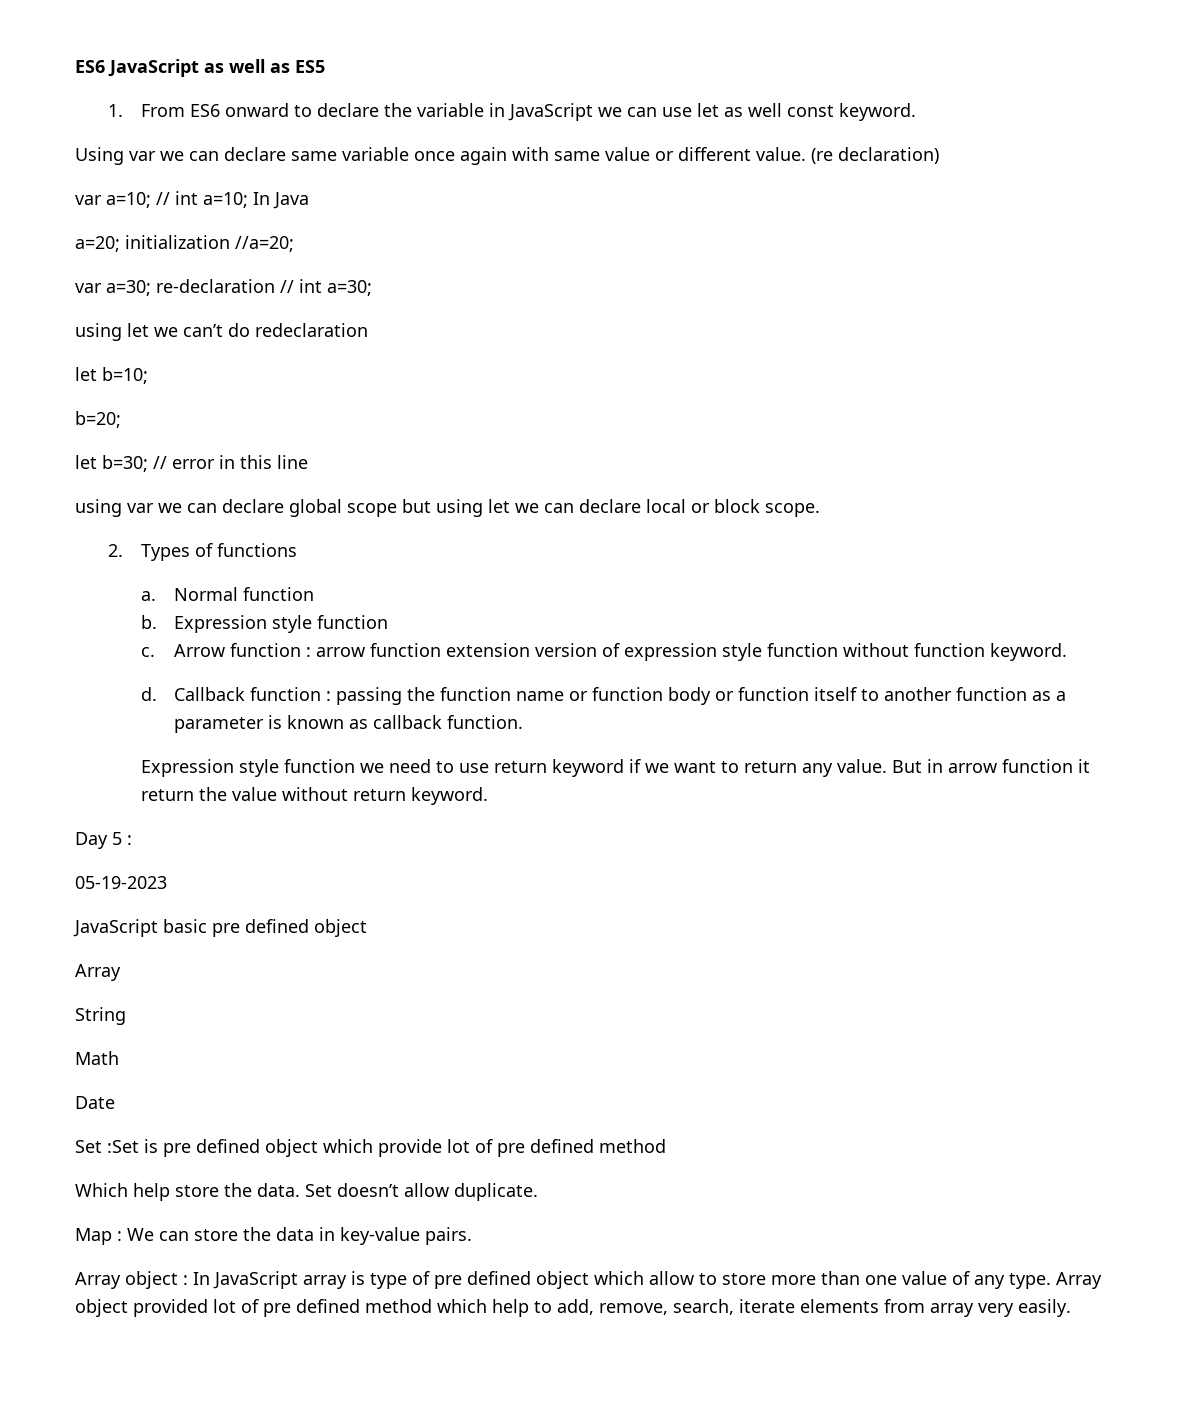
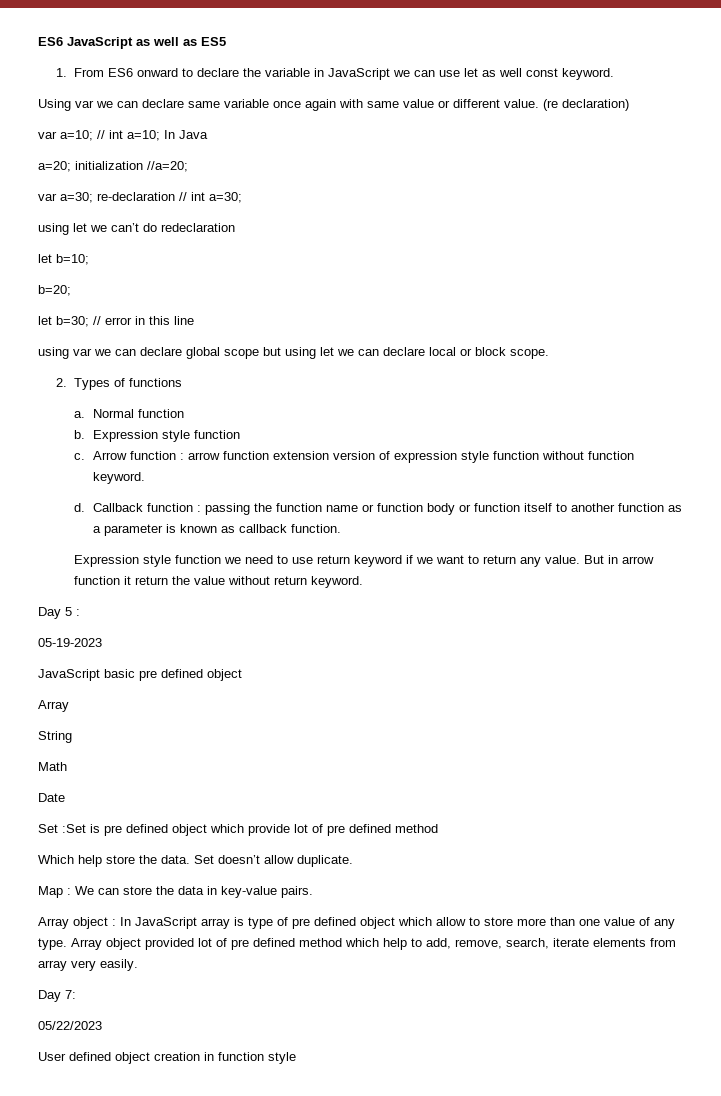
(1071, 1308) none -> [38,990,76,1002] [38,1021,102,1030] [38,1052,296,1064] // Day 7: // 05/22/2023 // User defined object creation in function style

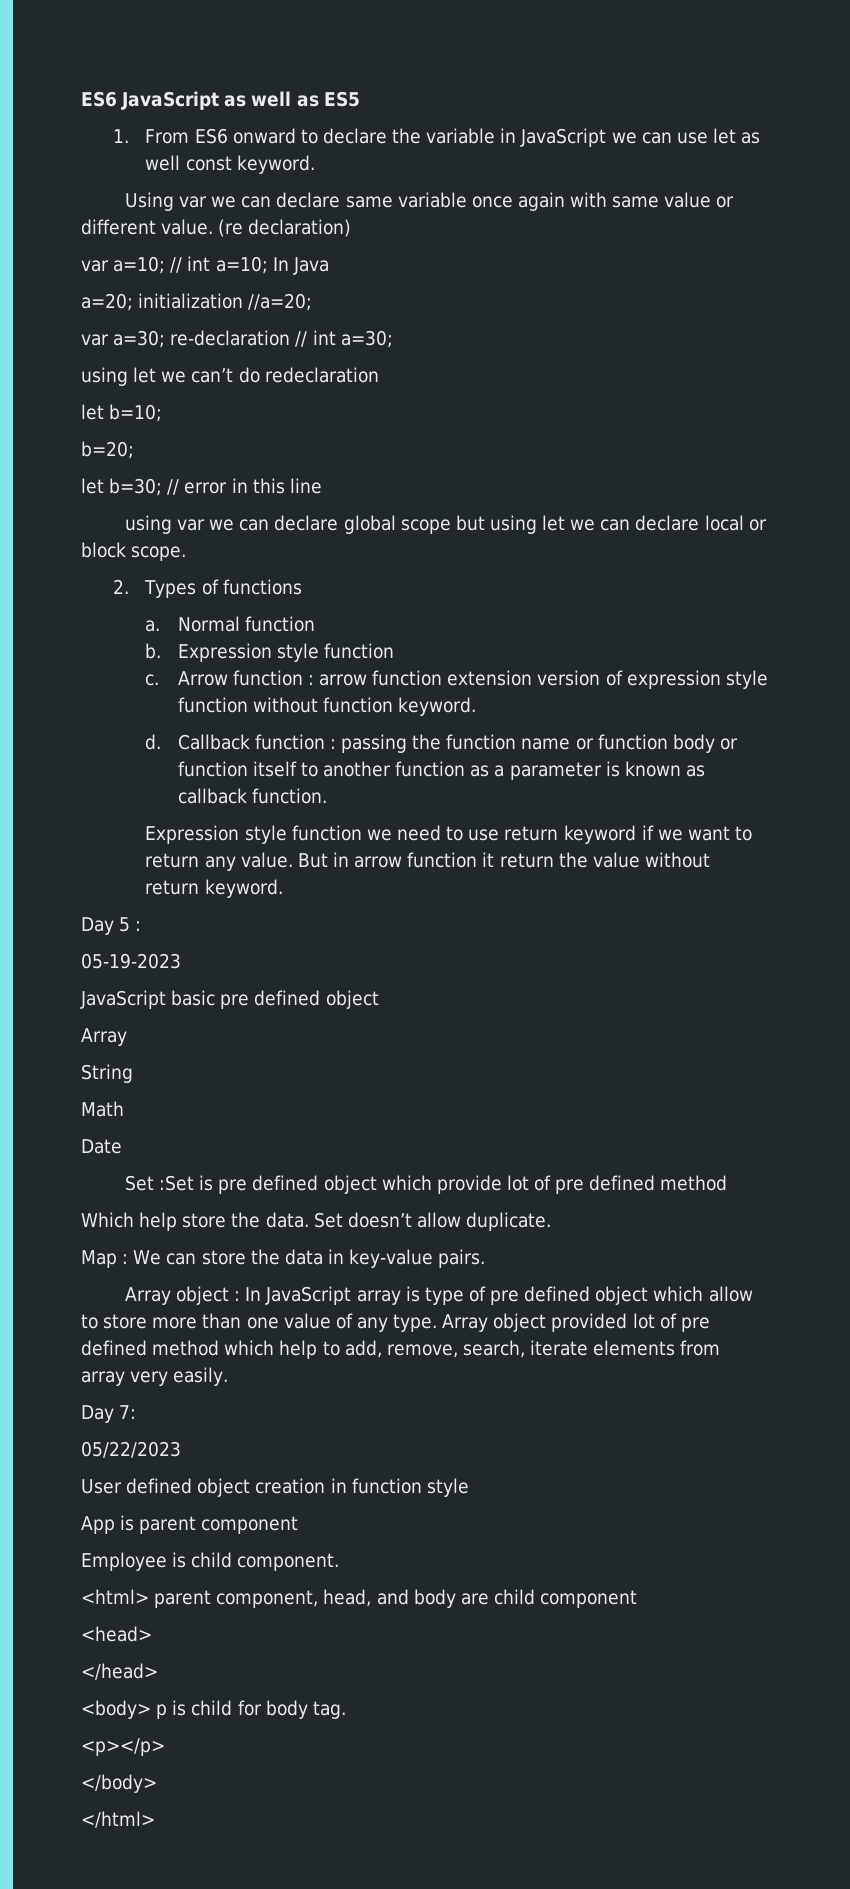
(296, 1058) none -> [81,1515,299,1534] [81,1552,340,1571] [81,1589,638,1608] [81,1626,152,1642] [81,1663,158,1680] [81,1700,346,1719] [81,1738,165,1756] [81,1774,157,1793] [81,1811,155,1828] // App is parent component // Employee is child component. // <html> parent component, head, and body are child component // <head> // </head> // <body> p is child for body tag. // <p></p> // </body> // </html>

